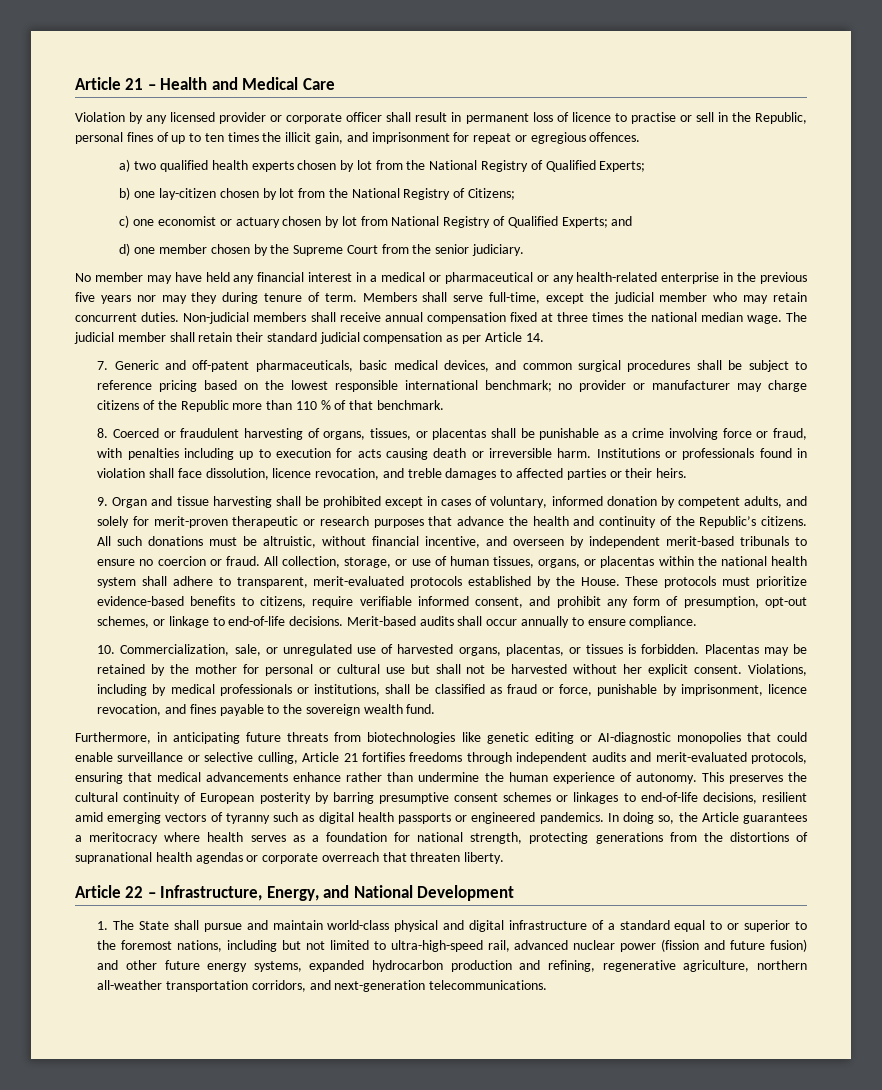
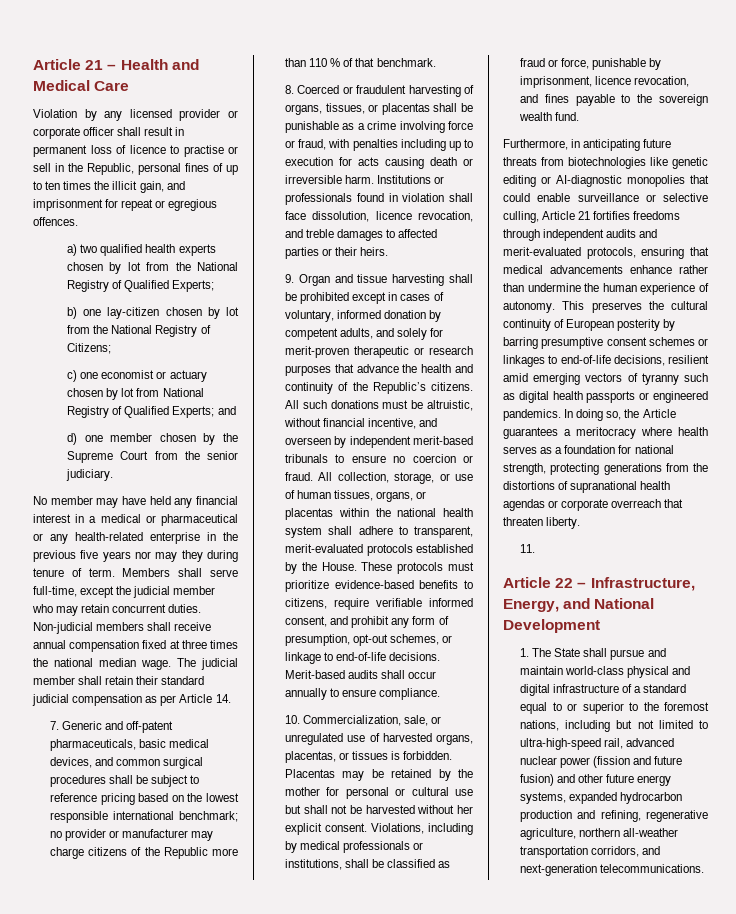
(505, 858) none -> [520,544,536,553] // 11.

